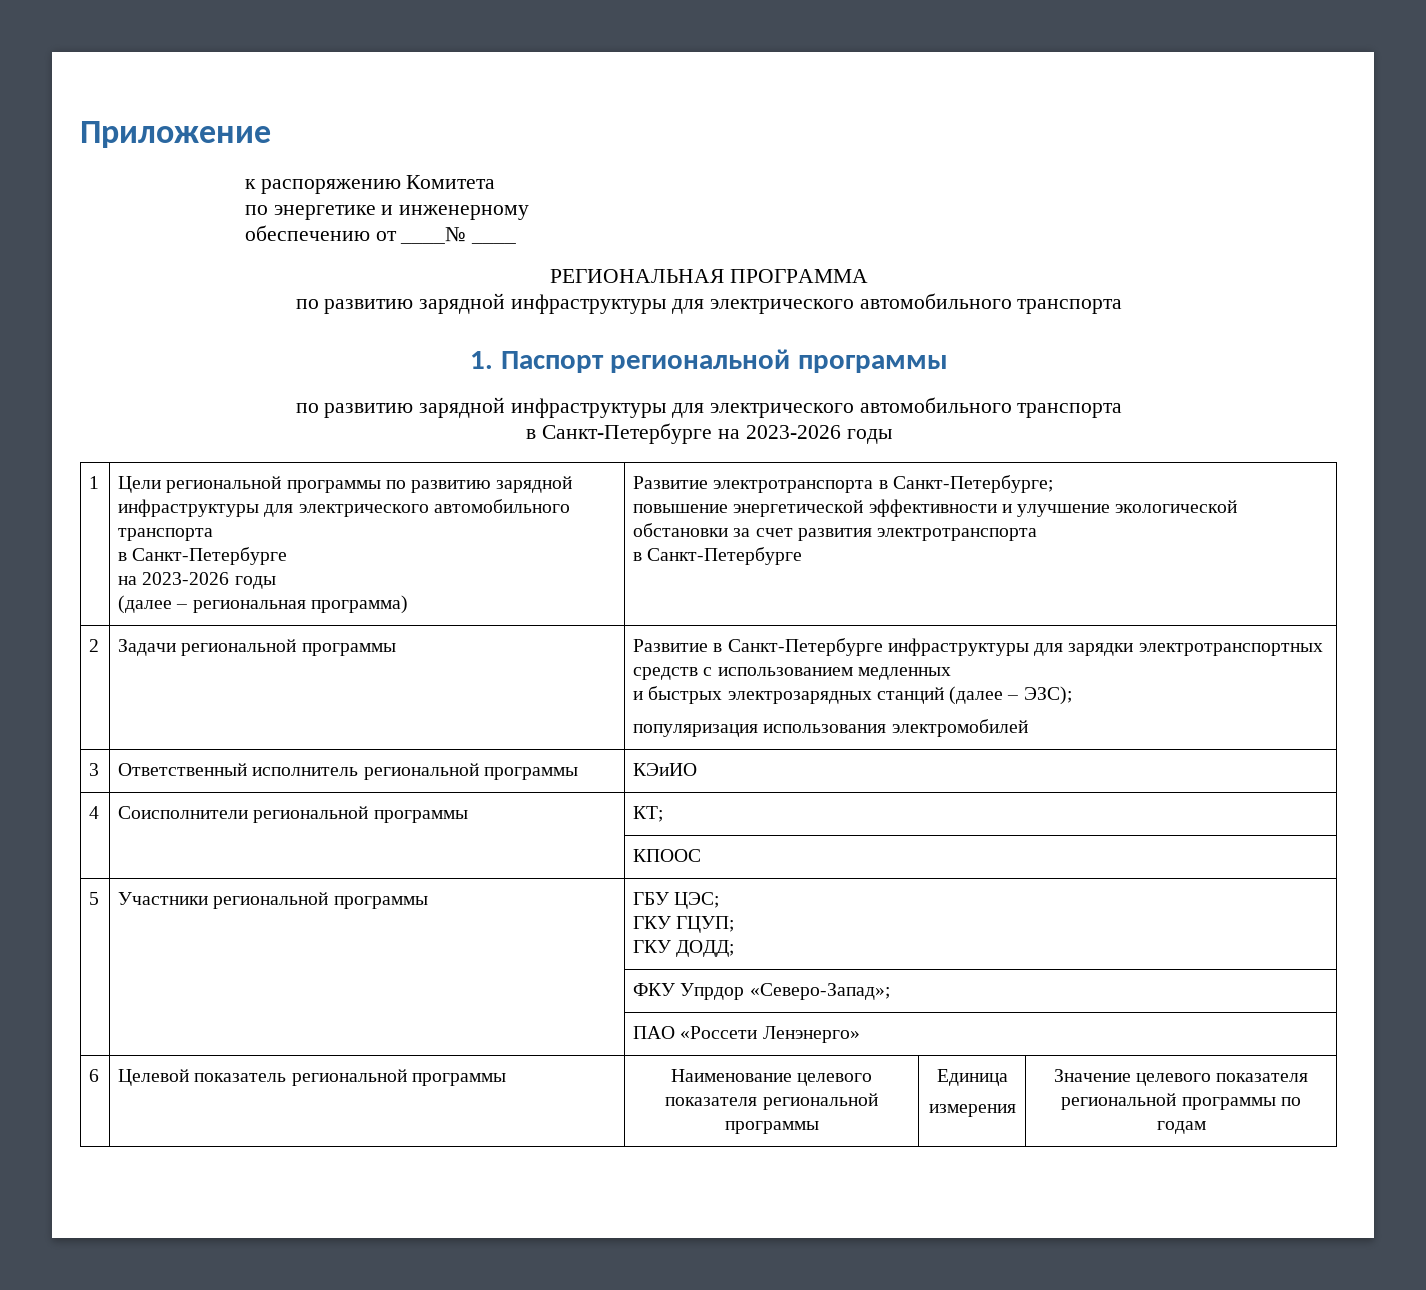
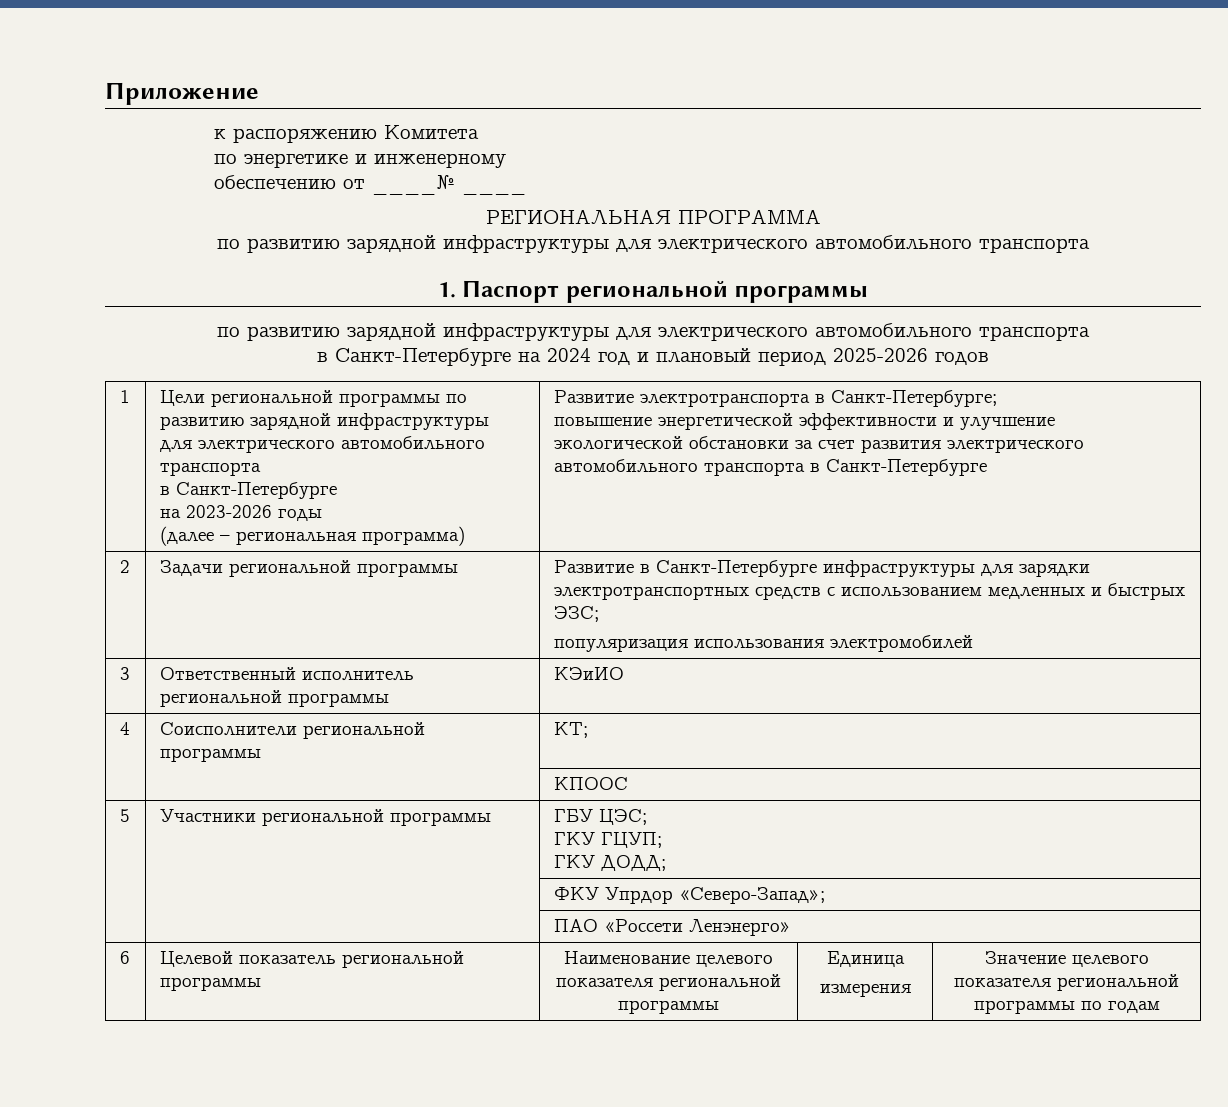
[745,425,892,444] 2023-2026 годы -> [547,348,989,366] 2024 год и плановый период 2025-2026 годов
[877,528,1038,541] электротранспорта // -> [946,439,1084,453] [553,459,805,476] электрического автомобильного транспорта
(951, 673) // -> (1085, 593) none
[727,686,1072,705] электрозарядных станций (далее – ЭЗС); -> [553,606,599,622] ЭЗС;

